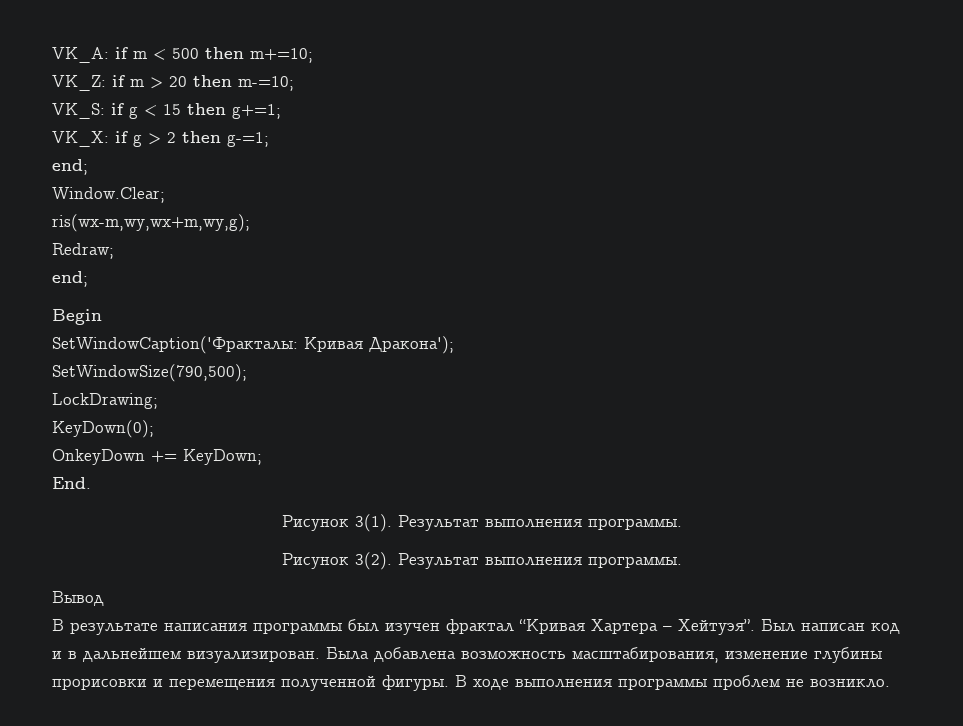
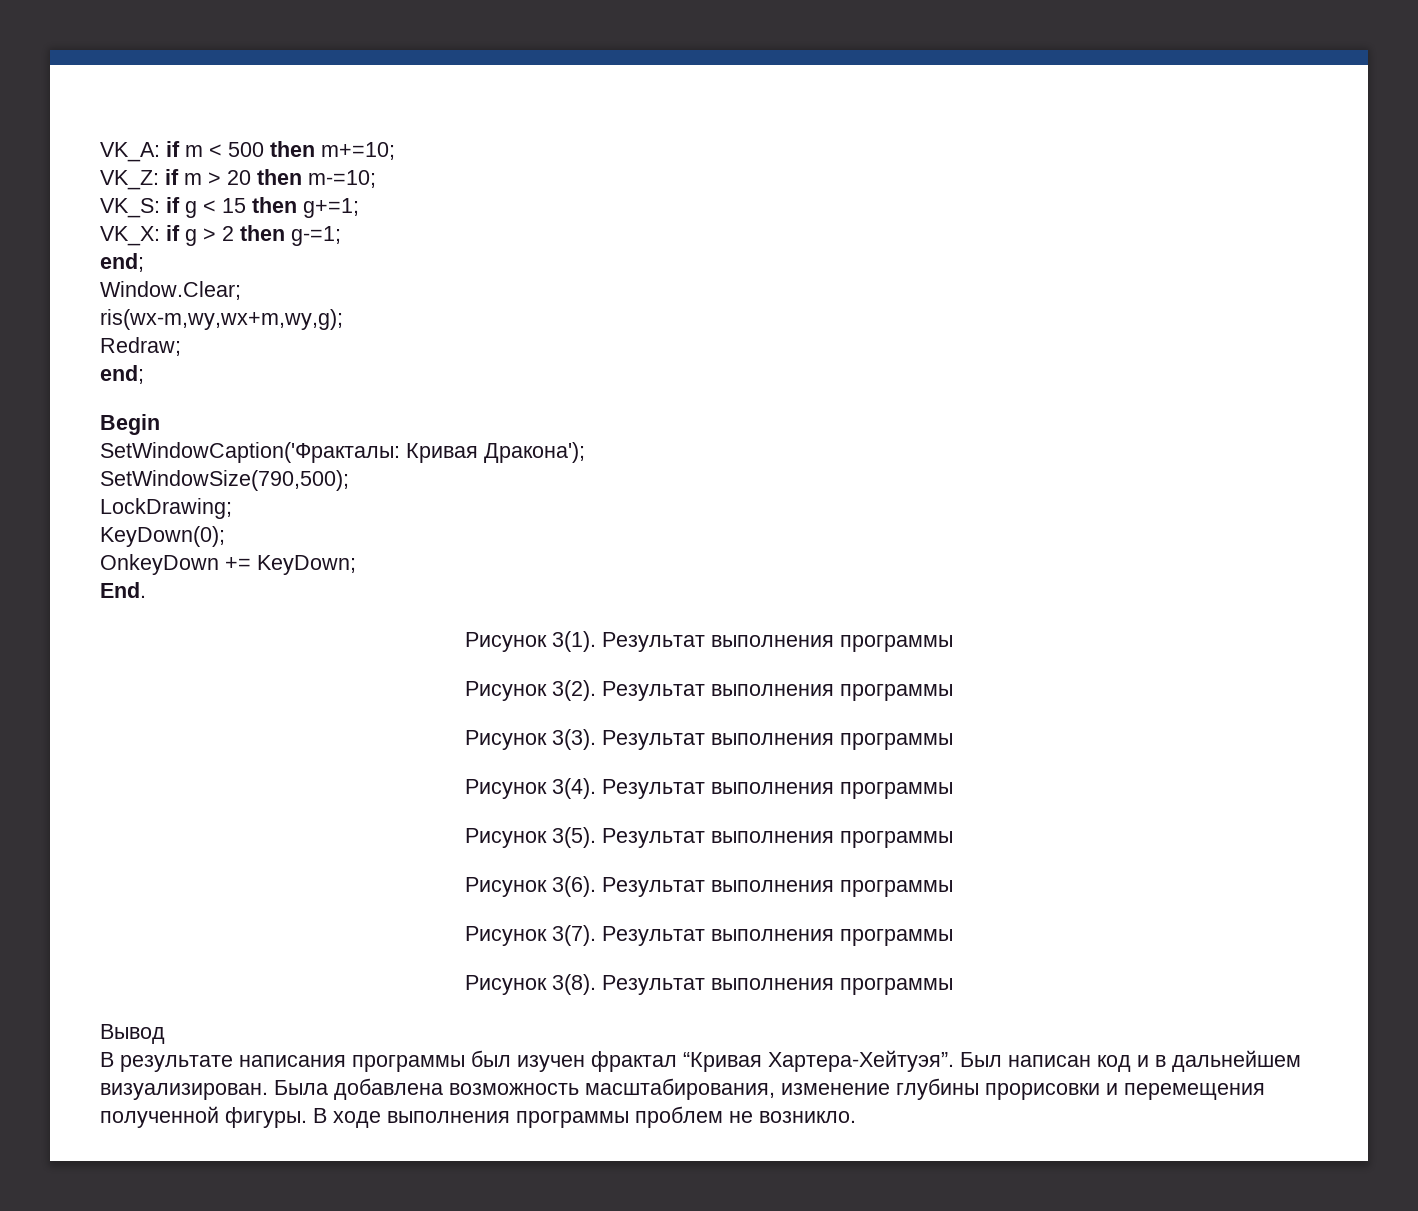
[587,518,682,530] программы. -> [840,635,953,652] программы
[587,556,682,568] программы. -> [840,684,953,701] [465,729,953,750] [465,778,953,799] [465,827,953,848] [465,876,953,897] [465,925,953,946] [465,974,953,995] программы // Рисунок 3(3). Результат выполнения программы // Рисунок 3(4). Результат выполнения программы // Рисунок 3(5). Результат выполнения программы // Рисунок 3(6). Результат выполнения программы // Рисунок 3(7). Результат выполнения программы // Рисунок 3(8). Результат выполнения программы
[591,619,755,635] Хартера – Хейтуэя”. -> [768,1050,954,1072] Хартера-Хейтуэя”.

